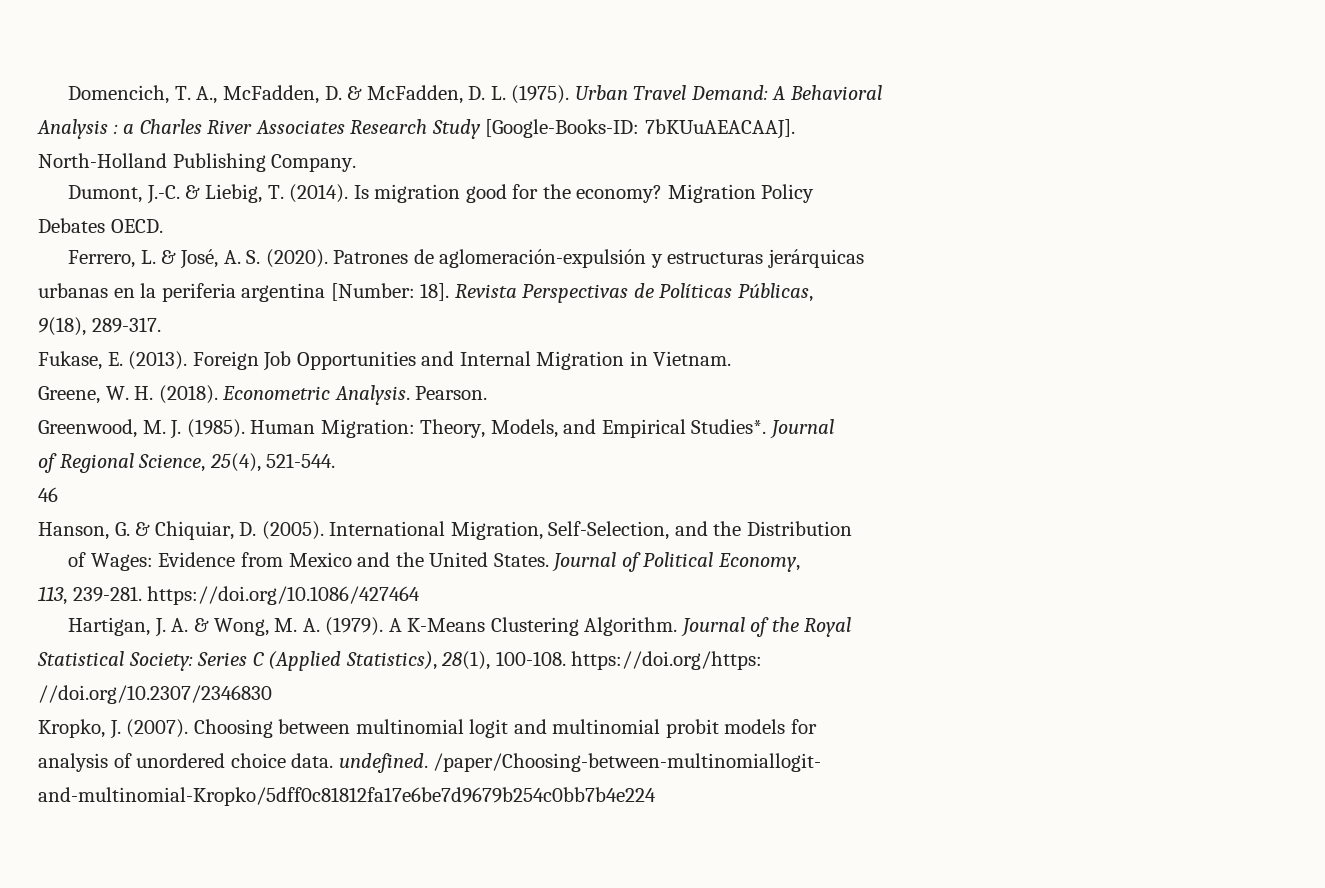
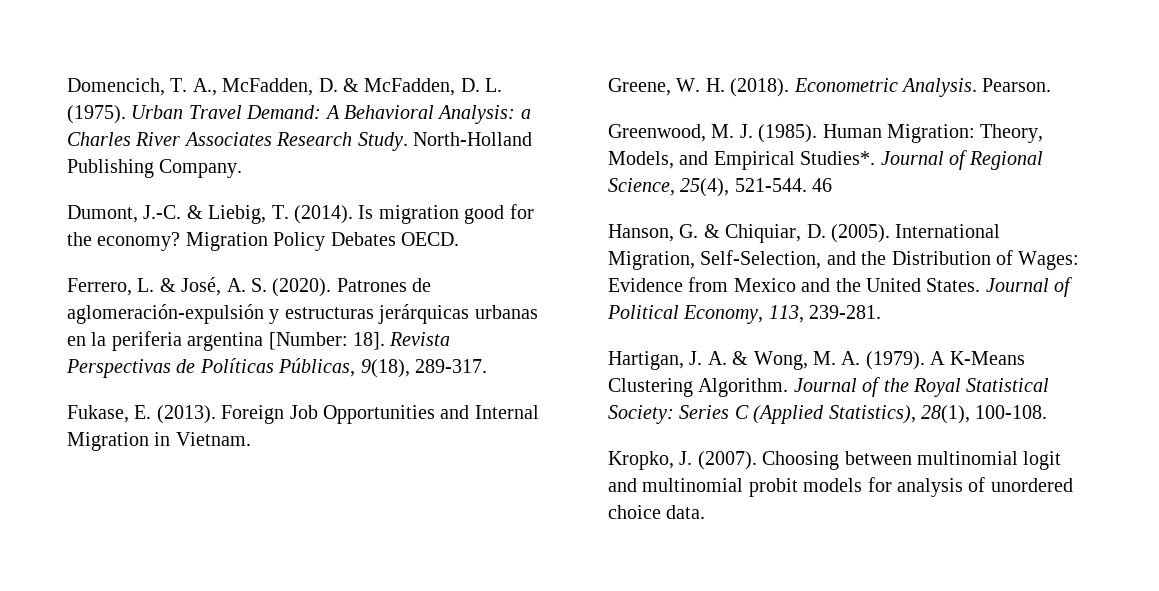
[37,119,118,139] // Analysis : -> [437,105,516,124] Analysis:
[431,119,795,139] Study [Google-Books-ID: 7bKUuAEACAAJ]. // -> [357,132,408,151] Study.
(815, 193) // -> (326, 241) none
(864, 258) // -> (470, 314) none
(813, 292) // -> (356, 367) none
(834, 429) // -> (944, 158) none
(336, 460) // -> (807, 185) none
(852, 528) // -> (991, 258) none
(800, 562) // -> (764, 314) none
[147,586,421,605] https://doi.org/10.1086/427464 -> (882, 312) none
(852, 627) // -> (961, 387) none
[571,651,763,670] [38,685,272,704] https://doi.org/https: // //doi.org/10.2307/2346830 -> (1048, 412) none
(817, 726) // -> (892, 484) none
[338,753,822,773] [38,787,656,806] undefined. /paper/Choosing-between-multinomiallogit- // and-multinomial-Kropko/5dff0c81812fa17e6be7d9679b254c0bb7b4e224 -> (706, 512) none

